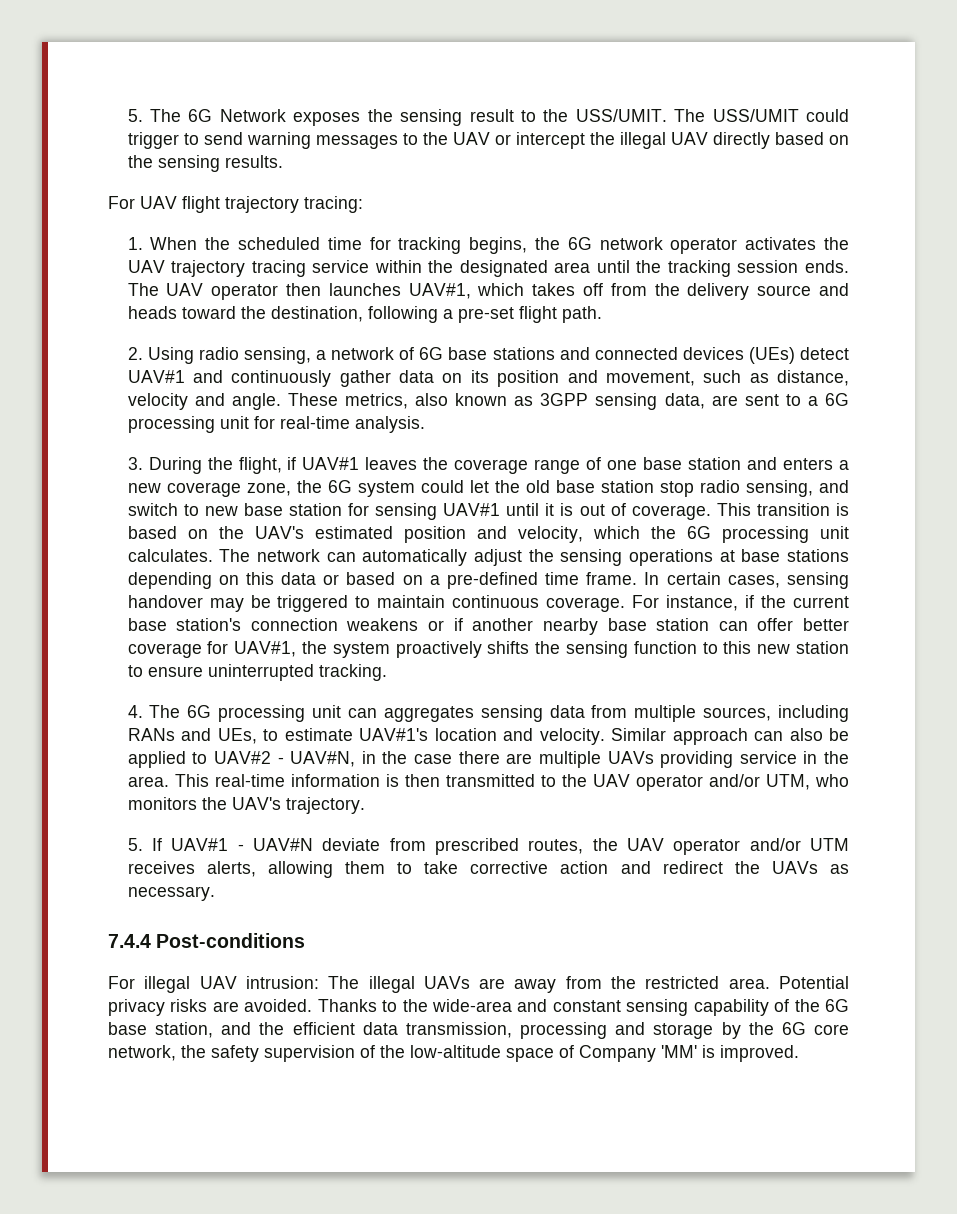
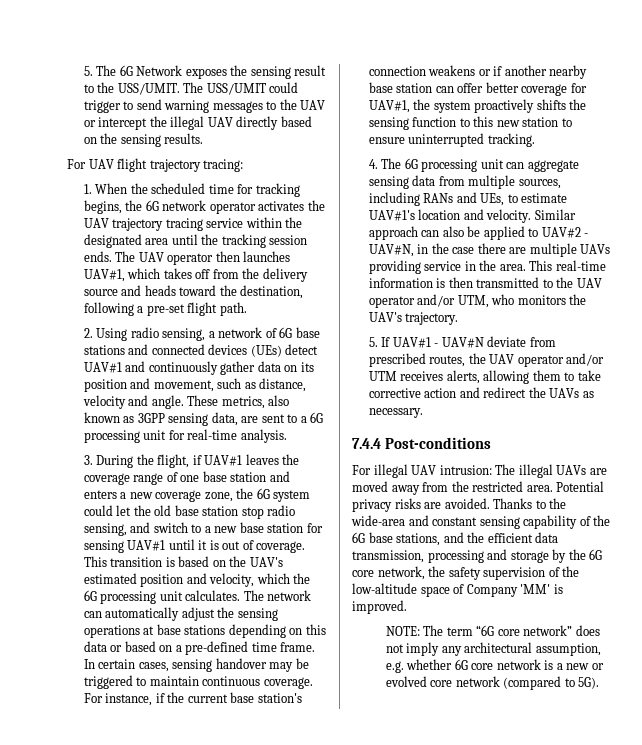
(199, 510) none -> [204,526,211,533] a
[383,706,474,722] aggregates -> [527,160,579,172] aggregate
(506, 983) none -> [352,481,388,492] moved
[155,1022,214,1038] station, -> [396,533,441,546] stations,
(799, 1053) none -> [385,625,600,636] [385,642,601,656] [385,659,604,673] [385,676,600,690] // NOTE: The term “6G core network” does not imply any architectural assumption, e.g. whether 6G core network is a new or evolved core network (compared to 5G).

